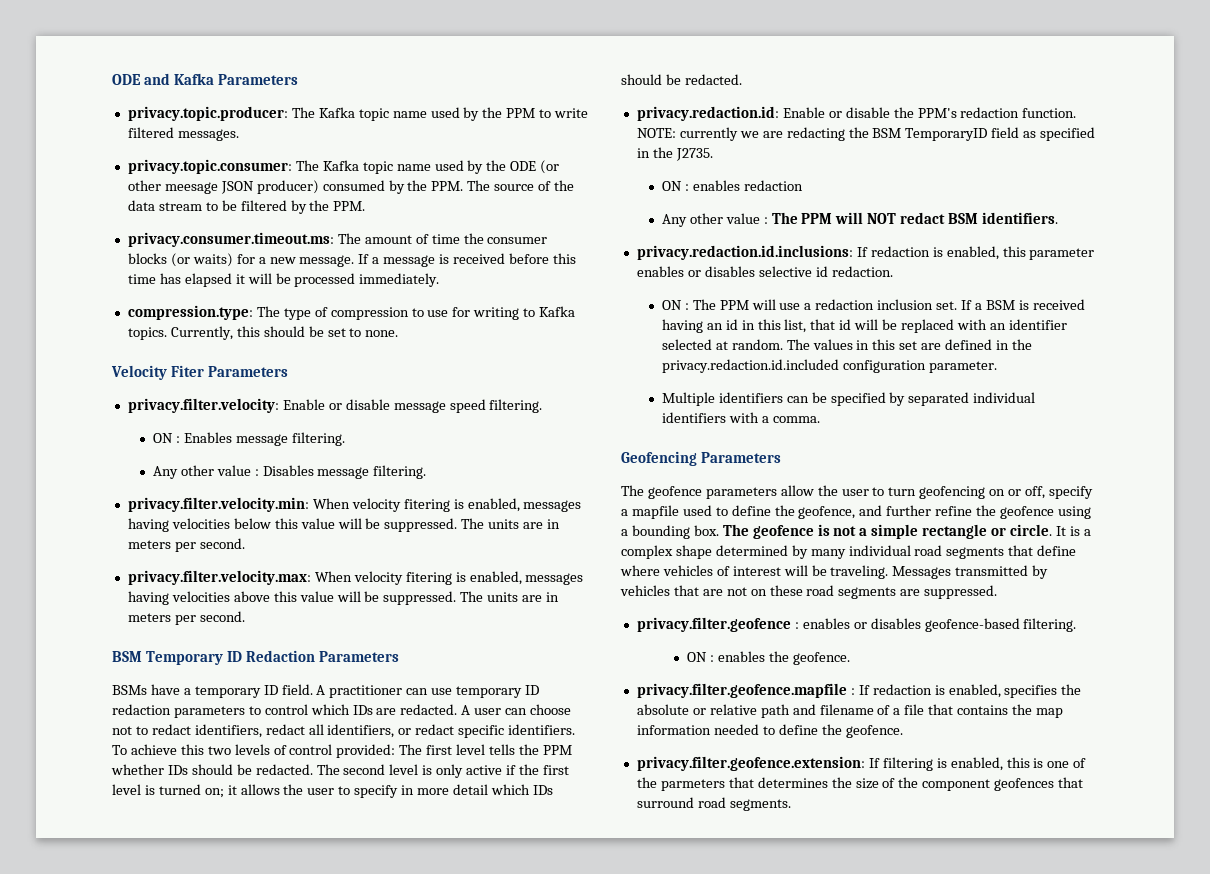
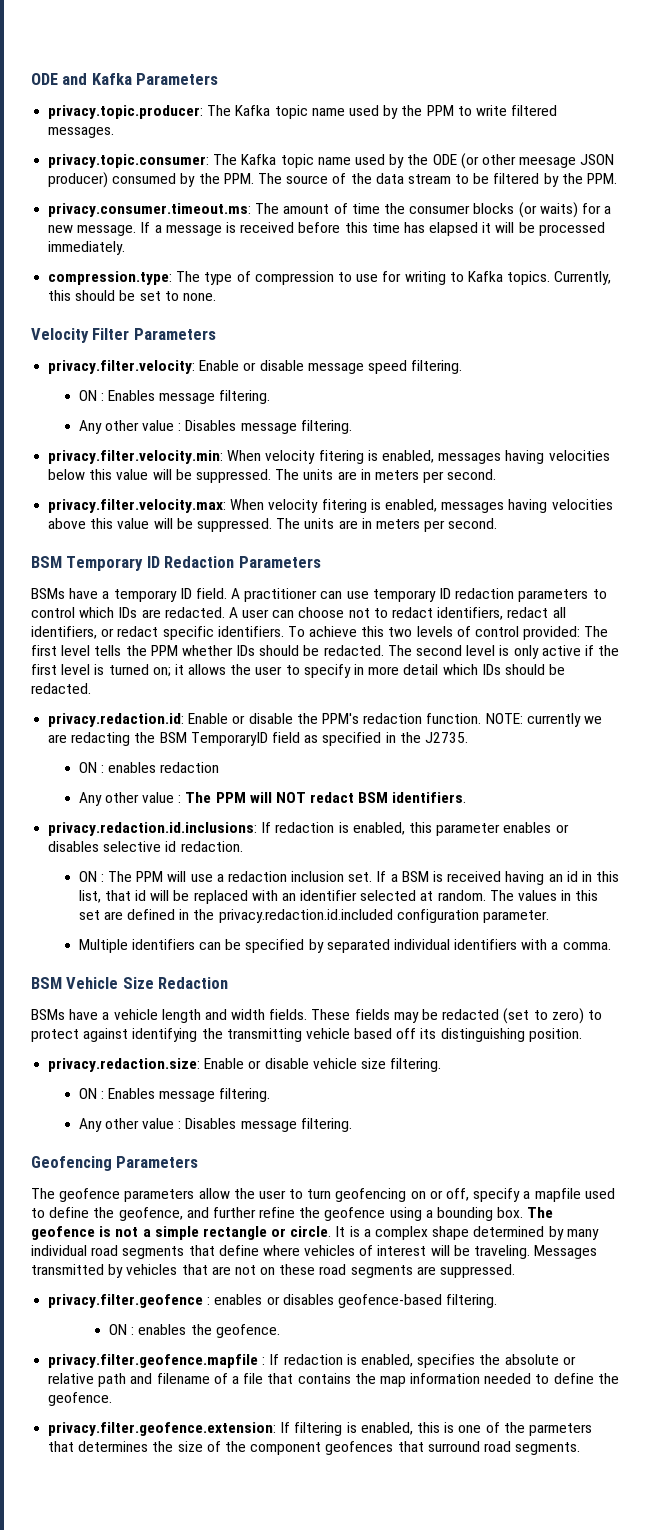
[171,365,205,377] Fiter -> [92,328,130,340] Filter
(820, 419) none -> [31,977,229,989] [31,1008,602,1024] [31,1028,582,1042] [48,1058,442,1072] [78,1088,271,1102] [78,1118,352,1132] // BSM Vehicle Size Redaction // BSMs have a vehicle length and width fields. These fields may be redacted (set to zero) to protect against identifying the transmitting vehicle based off its distinguishing position. // privacy.redaction.size: Enable or disable vehicle size filtering. // ON : Enables message filtering. // Any other value : Disables message filtering.

